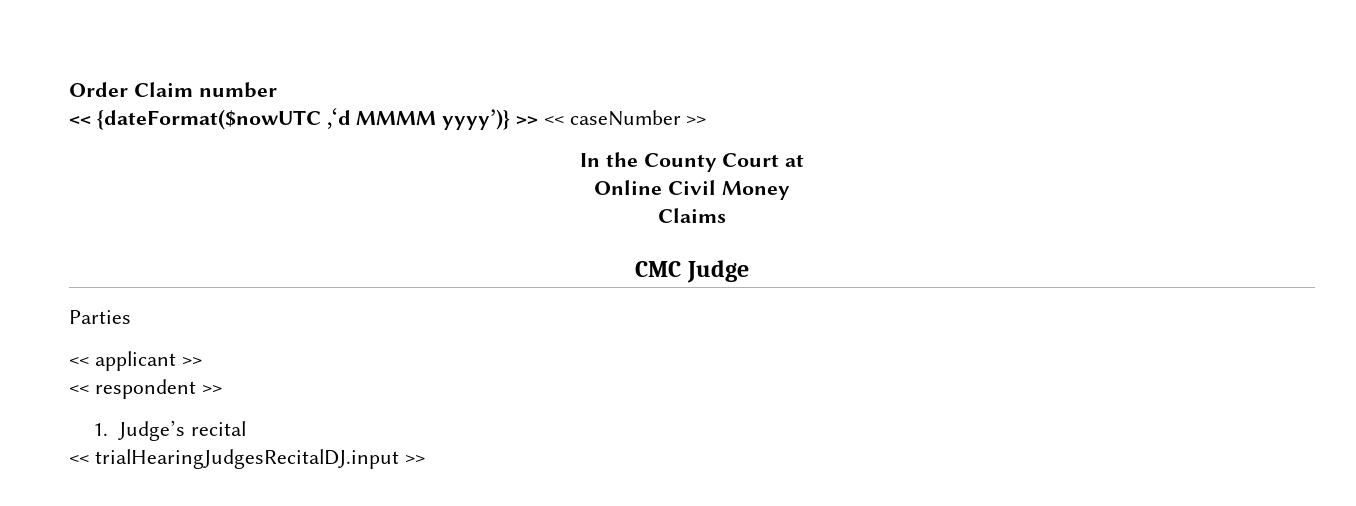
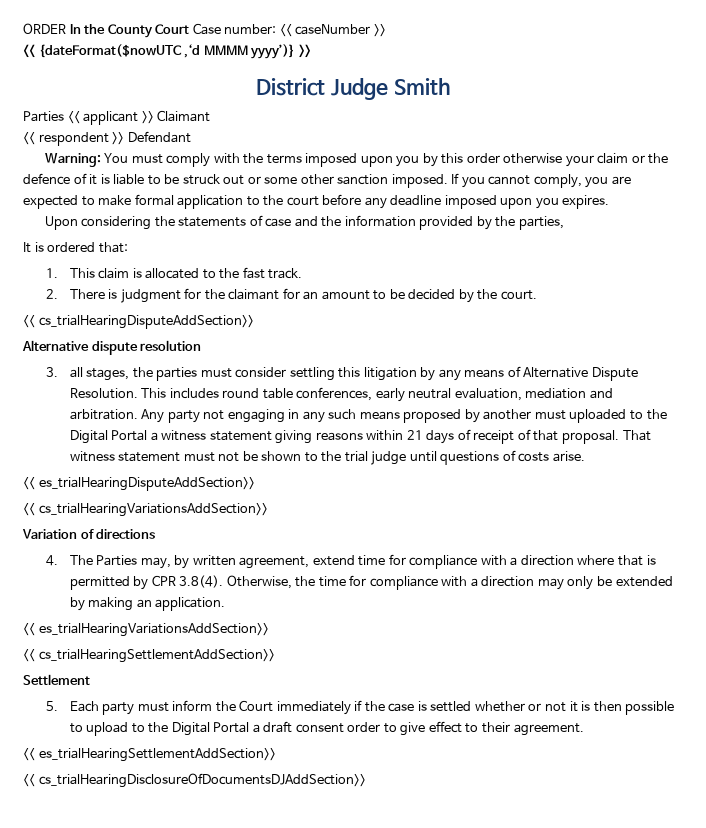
[69,82,277,98] Order Claim number -> [23,23,386,38] ORDER In the County Court Case number: << caseNumber >>
[543,110,707,126] [579,152,805,172] [594,180,790,200] [658,208,726,223] [635,261,682,277] << caseNumber >> // In the County Court at // Online Civil Money // Claims // CMC -> [256,78,326,96] // District
[69,310,131,324] // Parties // -> [393,78,450,95] [23,111,64,122] Smith // Parties
(202, 361) none -> [157,110,211,122] Claimant
[93,420,246,441] [69,449,425,469] // 1. Judge’s recital // << trialHearingJudgesRecitalDJ.input >> -> [127,131,191,143] [44,153,669,167] [23,173,631,188] [23,194,610,209] [44,215,564,230] [23,242,128,253] [46,267,303,279] [46,288,537,303] [23,315,254,329] [22,340,202,355] [46,366,638,381] [69,387,613,402] [69,409,667,423] [69,429,651,444] [69,450,585,465] [23,477,255,491] [23,503,268,517] [22,529,156,539] [46,554,656,569] [69,575,673,590] [69,597,226,611] [23,623,269,637] [23,649,275,663] [23,674,90,685] [46,700,675,715] [69,721,584,736] [23,748,276,762] [23,773,366,788] Defendant // Warning: You must comply with the terms imposed upon you by this order otherwise your claim or the defence of it is liable to be struck out or some other sanction imposed. If you cannot comply, you are expected to make formal application to the court before any deadline imposed upon you expires. // Upon considering the statements of case and the information provided by the parties, // It is ordered that: // 1. This claim is allocated to the fast track. // 2. There is judgment for the claimant for an amount to be decided by the court. // << cs_trialHearingDisputeAddSection>> // Alternative dispute resolution // 3. all stages, the parties must consider settling this litigation by any means of Alternative Dispute Resolution. This includes round table conferences, early neutral evaluation, mediation and arbitration. Any party not engaging in any such means proposed by another must uploaded to the Digital Portal a witness statement giving reasons within 21 days of receipt of that proposal. That witness statement must not be shown to the trial judge until questions of costs arise. // << es_trialHearingDisputeAddSection>> // << cs_trialHearingVariationsAddSection>> // Variation of directions // 4. The Parties may, by written agreement, extend time for compliance with a direction where that is permitted by CPR 3.8(4). Otherwise, the time for compliance with a direction may only be extended by making an application. // << es_trialHearingVariationsAddSection>> // << cs_trialHearingSettlementAddSection>> // Settlement // 5. Each party must inform the Court immediately if the case is settled whether or not it is then possible to upload to the Digital Portal a draft consent order to give effect to their agreement. // << es_trialHearingSettlementAddSection>> // << cs_trialHearingDisclosureOfDocumentsDJAddSection>>

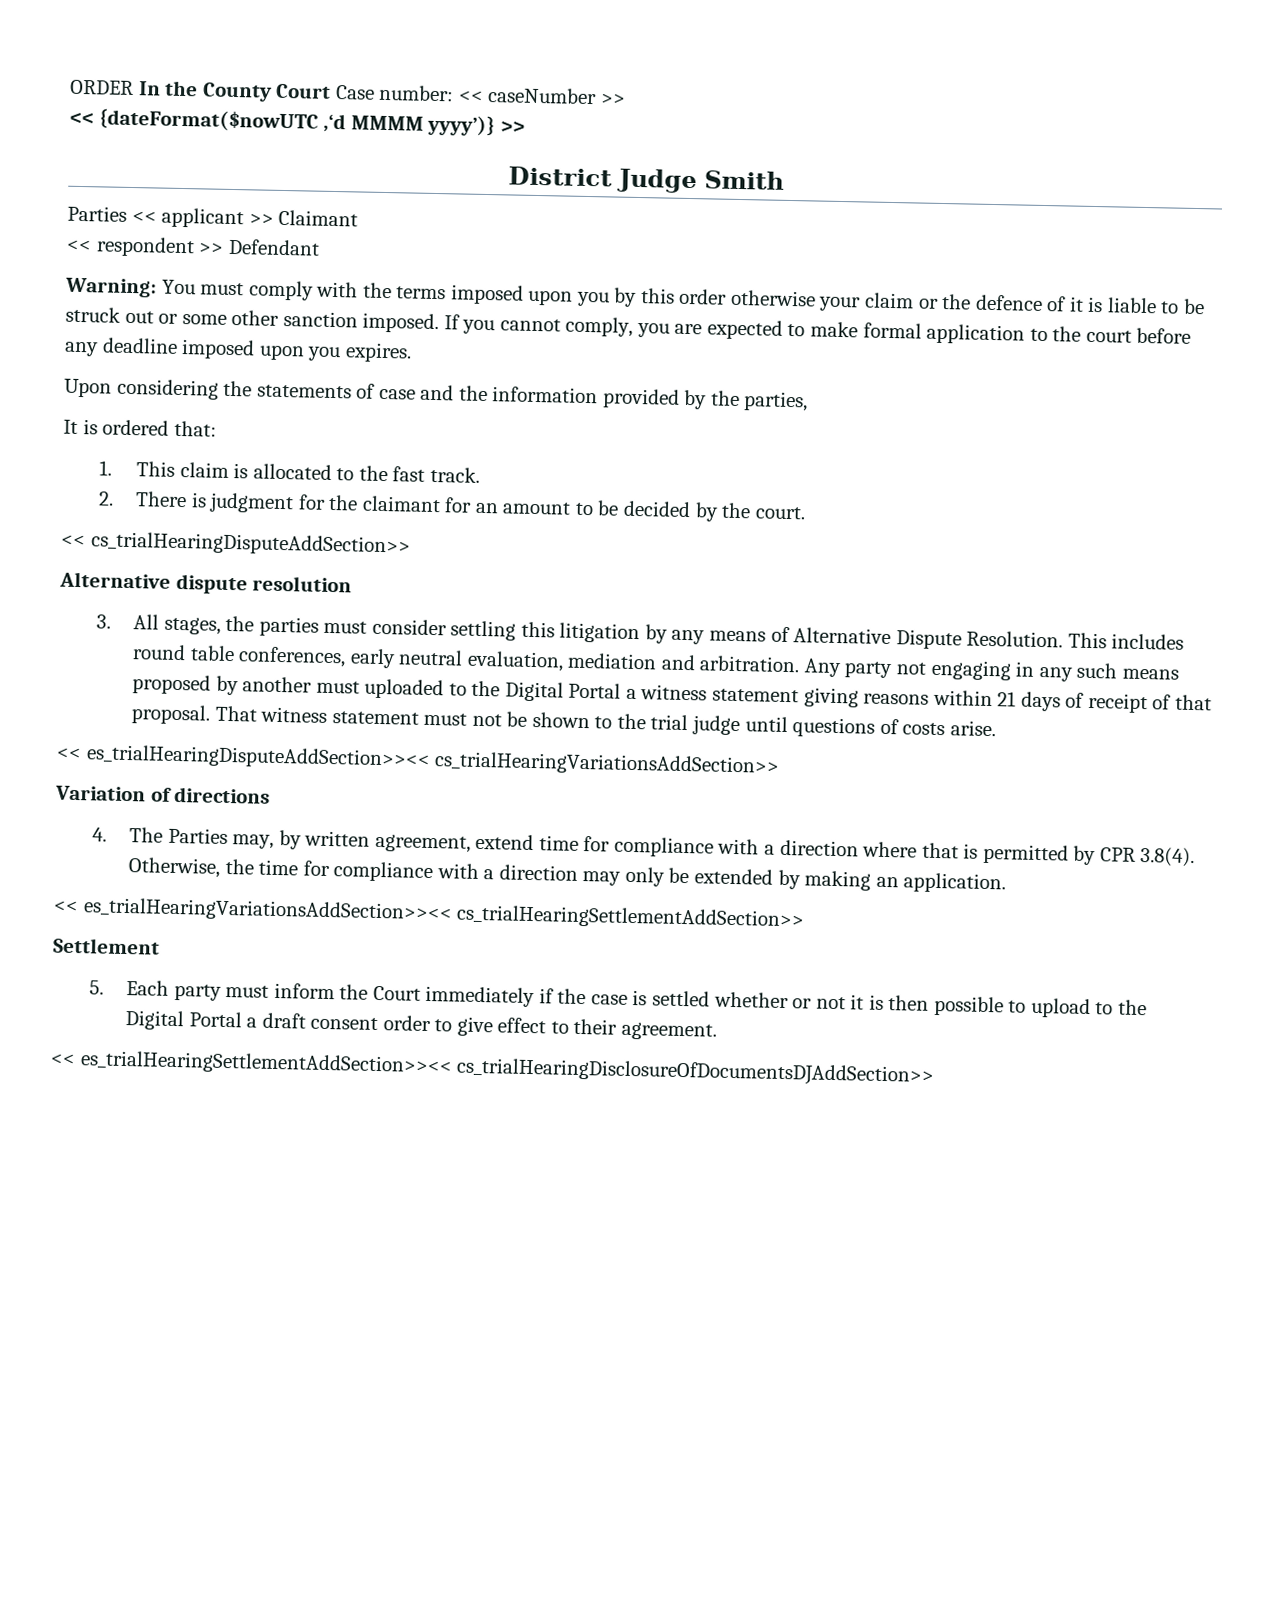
[69,367,83,378] all -> [133,614,160,630] All
[38,477,255,491] [23,503,35,516] es_trialHearingDisputeAddSection>> // << -> [85,744,431,770] es_trialHearingDisputeAddSection>><<
[38,623,269,637] [23,649,35,662] es_trialHearingVariationsAddSection>> // << -> [82,897,453,924] es_trialHearingVariationsAddSection>><<
[38,748,276,762] [23,774,35,787] es_trialHearingSettlementAddSection>> // << -> [79,1050,453,1077] es_trialHearingSettlementAddSection>><<

